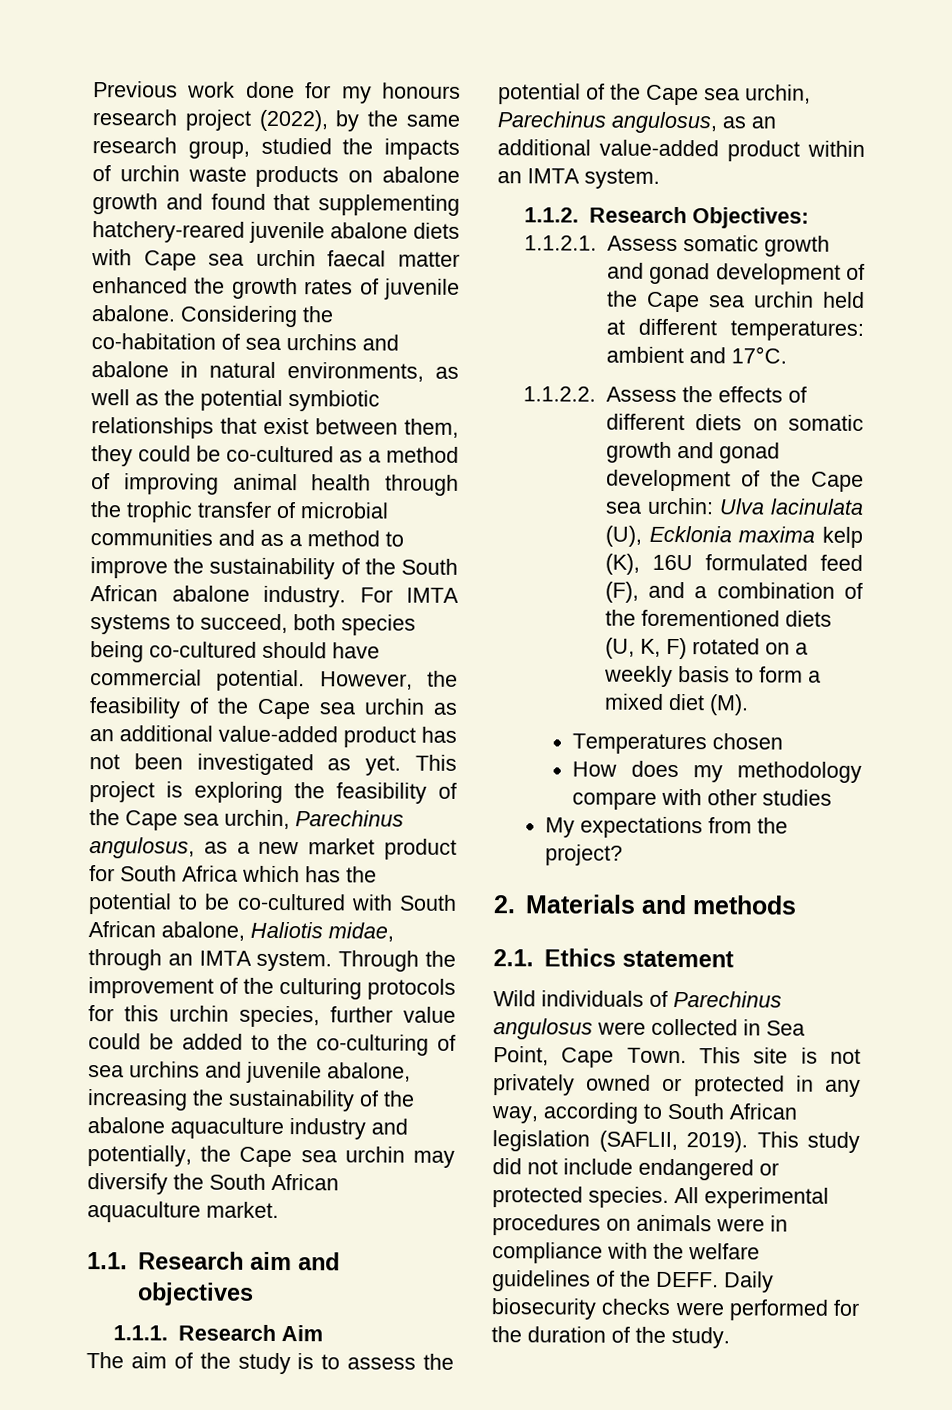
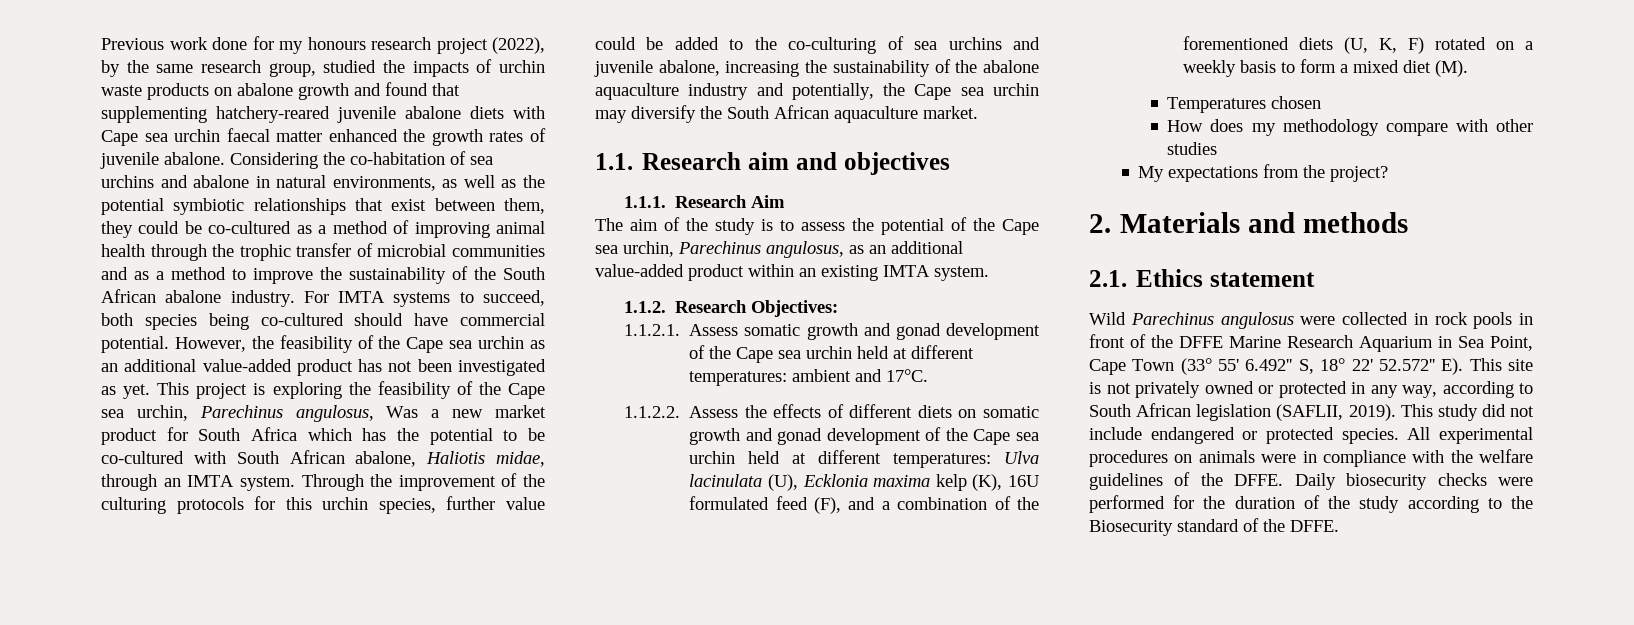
[203,841,228,854] as -> [386,406,419,418] Was
(522, 177) none -> [821,265,878,281] existing
[646,497,714,515] urchin: -> [689,450,992,468] urchin held at different temperatures:
[541,990,668,1007] individuals of -> (1126, 318) none
[766,1020,805,1036] [493,1046,687,1068] Sea Point, Cape Town. -> [1434,312,1533,329] [1089,334,1533,352] [1089,358,1464,375] rock pools in front of the DFFE Marine Research Aquarium in Sea Point, Cape Town (33° 55' 6.492'' S, 18° 22' 52.572'' E).
[656,1271,719,1288] DEFF. -> [1234,474,1284,486] DFFE.
[671,1326,730,1349] study. -> [1359,496,1533,513] [1089,518,1339,536] study according to the Biosecurity standard of the DFFE.

